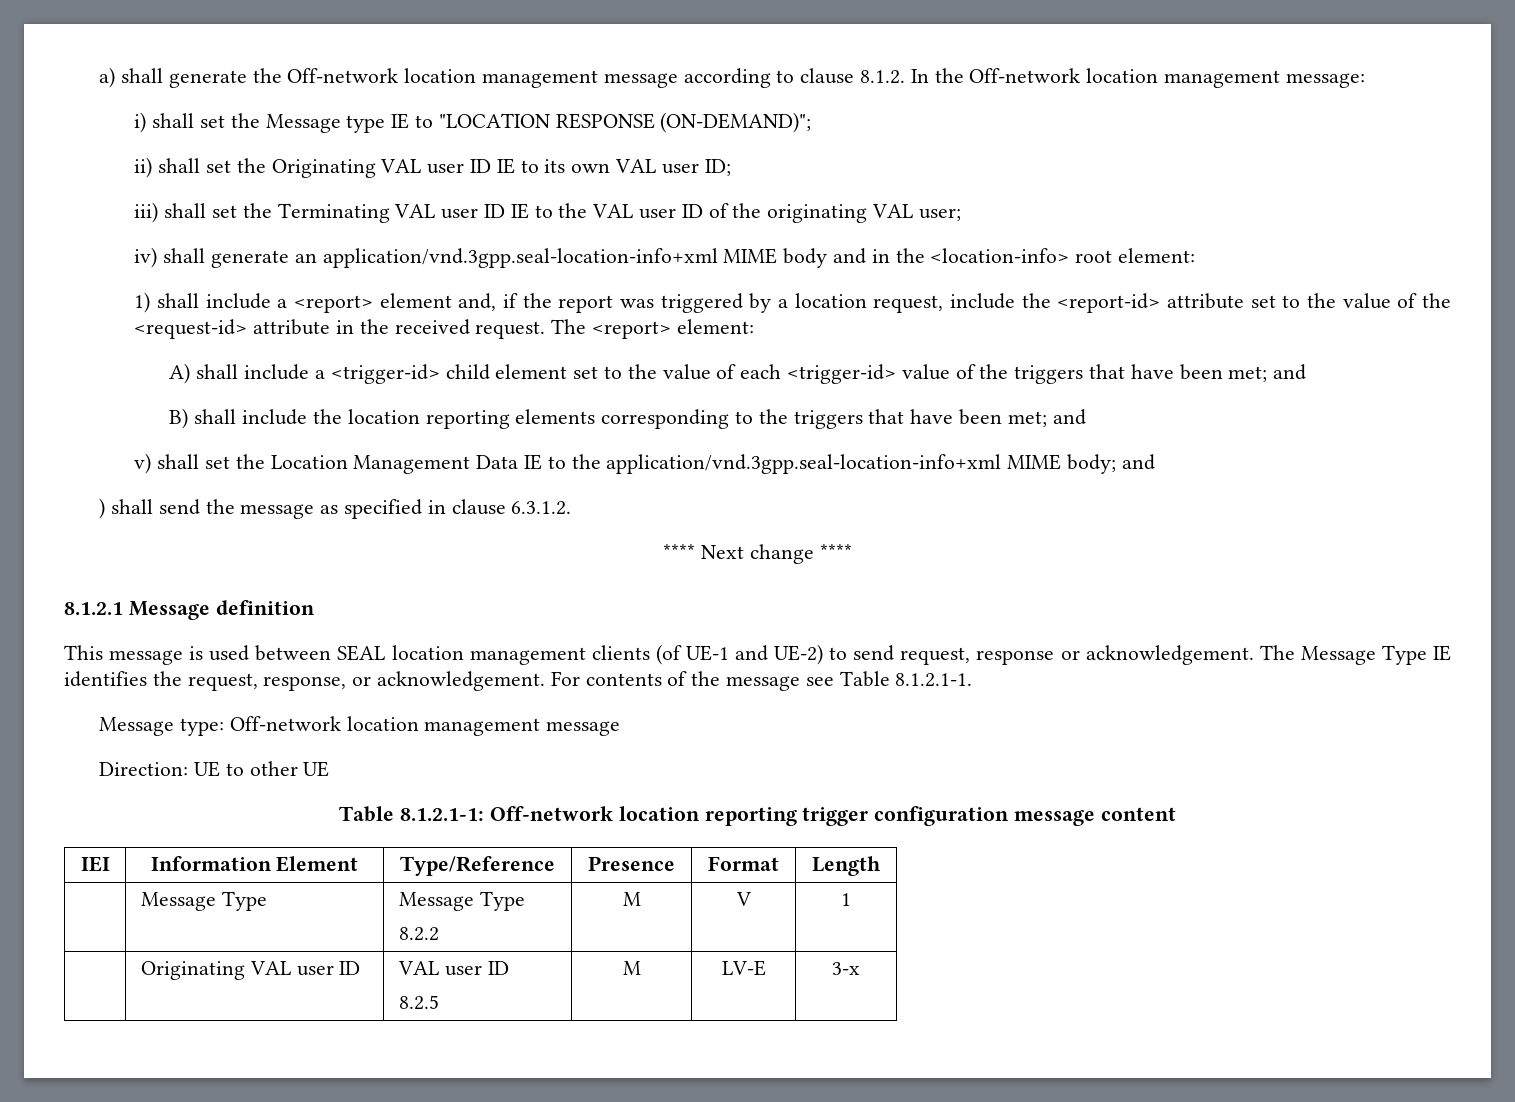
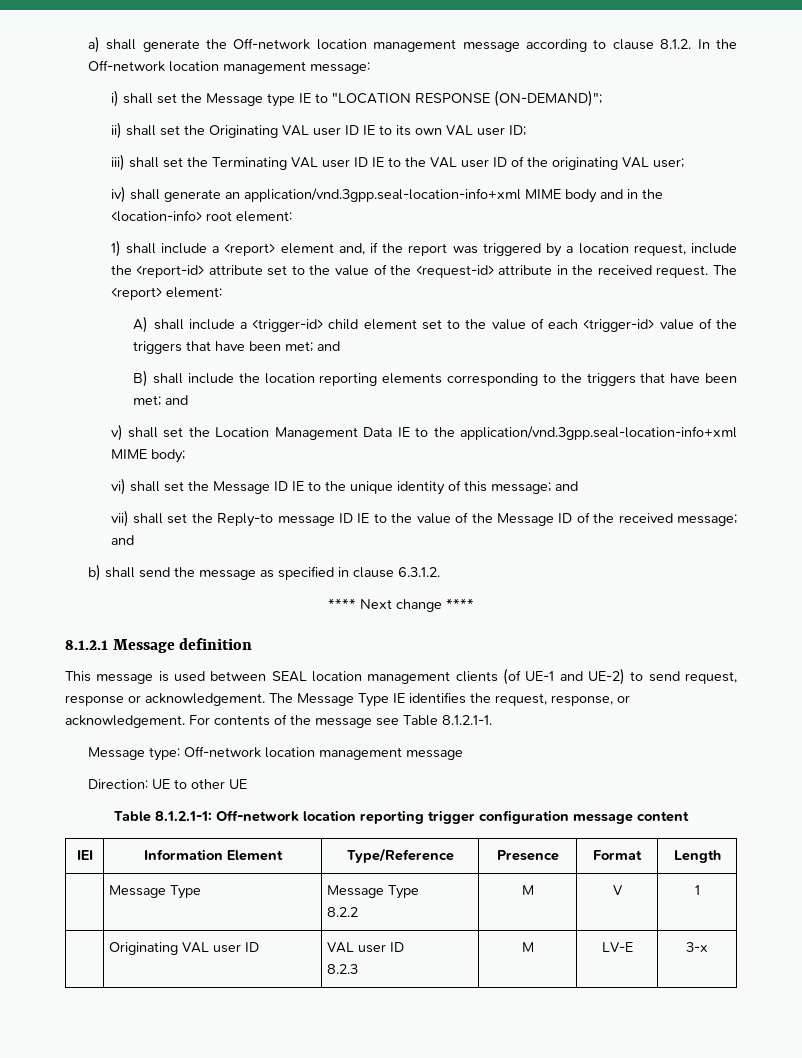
[1121,454,1155,470] [99,498,106,519] and // ) -> [110,478,578,495] [110,510,738,527] [110,535,134,545] [87,564,101,581] // vi) shall set the Message ID IE to the unique identity of this message; and // vii) shall set the Reply-to message ID IE to the value of the Message ID of the received message; and // b)
[398,995,439,1010] 8.2.5 -> [327,964,359,974] 8.2.3

